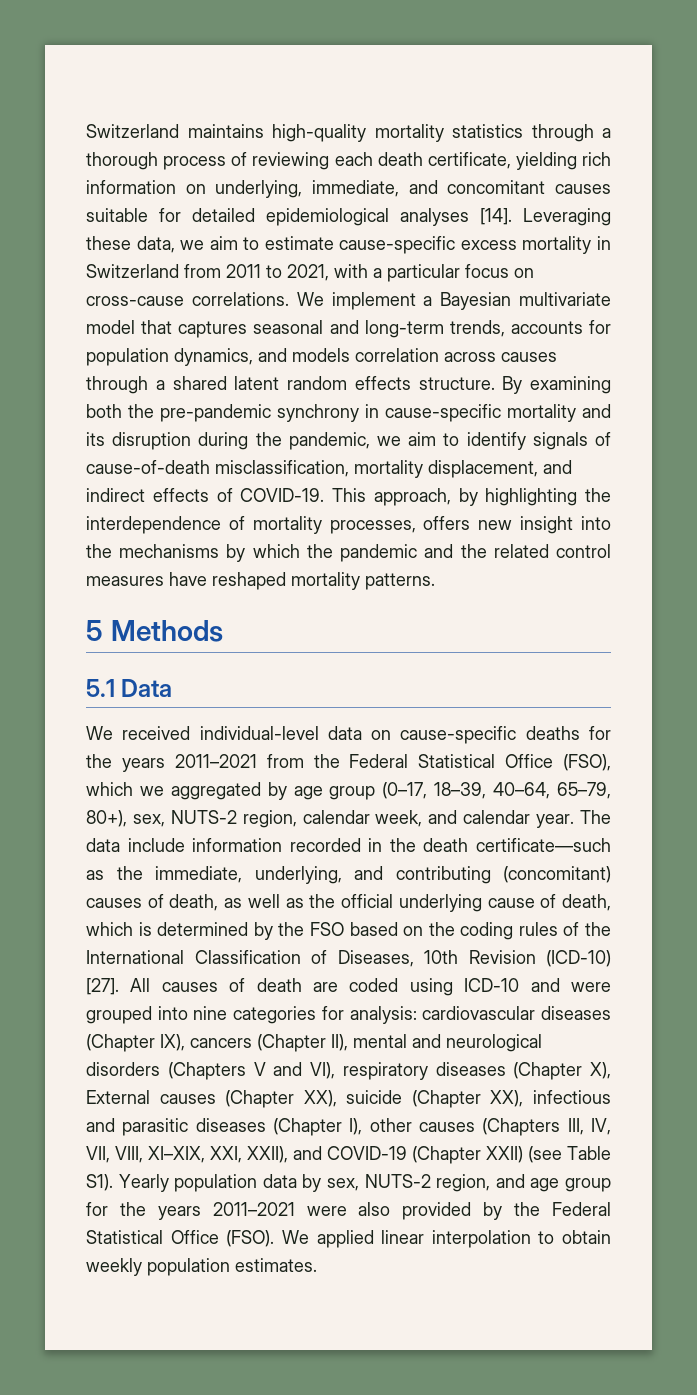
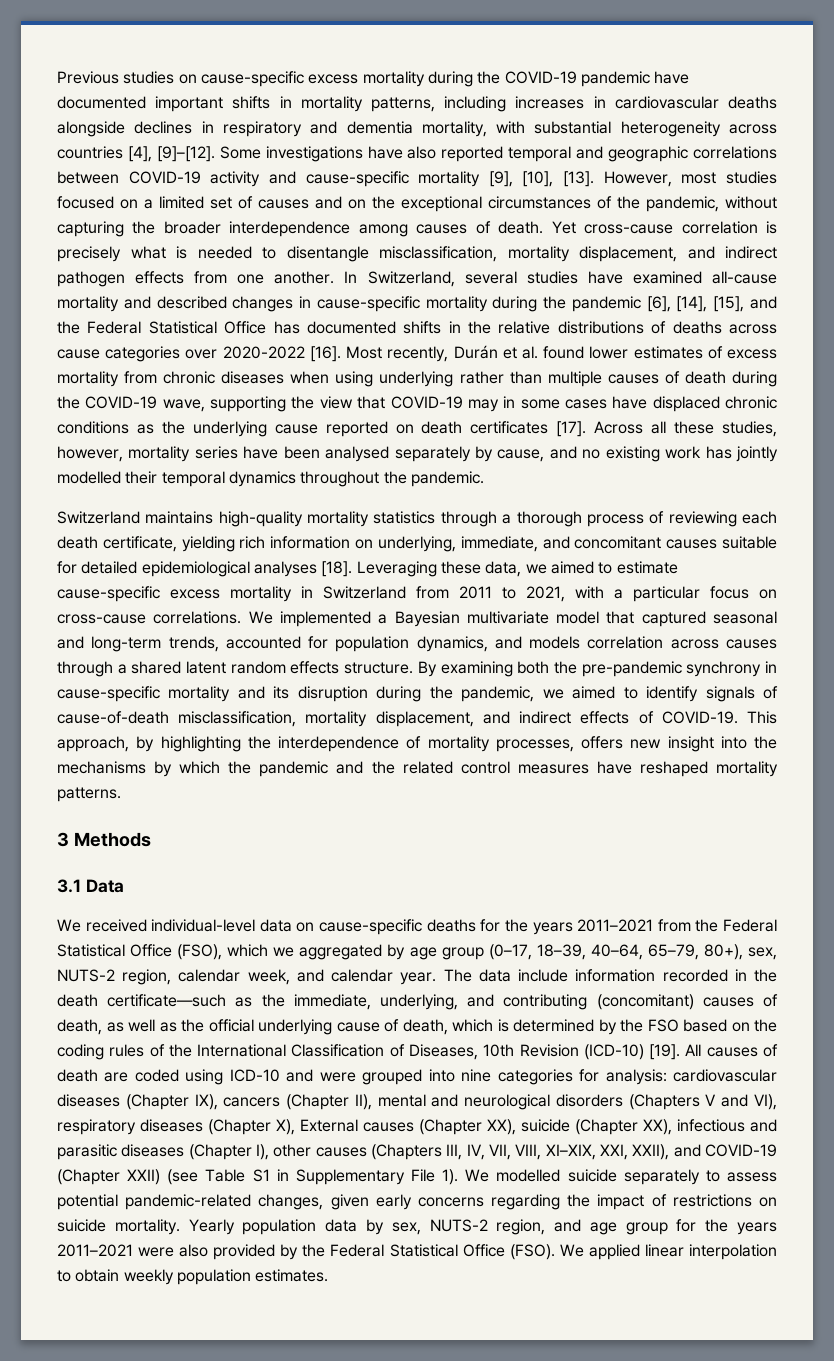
(86, 131) none -> [57,71,690,87] [57,96,778,112] [57,121,777,137] [57,146,777,162] [57,171,777,187] [57,196,777,212] [57,221,777,237] [57,246,777,262] [57,271,778,287] [57,296,777,312] [57,321,777,334] [57,345,777,362] [57,371,778,387] [57,396,777,412] [57,421,777,437] [57,446,779,462] [57,471,484,487] Previous studies on cause-specific excess mortality during the COVID-19 pandemic have documented important shifts in mortality patterns, including increases in cardiovascular deaths alongside declines in respiratory and dementia mortality, with substantial heterogeneity across countries [4], [9]–[12]. Some investigations have also reported temporal and geographic correlations between COVID-19 activity and cause-specific mortality [9], [10], [13]. However, most studies focused on a limited set of causes and on the exceptional circumstances of the pandemic, without capturing the broader interdependence among causes of death. Yet cross-cause correlation is precisely what is needed to disentangle misclassification, mortality displacement, and indirect pathogen effects from one another. In Switzerland, several studies have examined all-cause mortality and described changes in cause-specific mortality during the pandemic [6], [14], [15], and the Federal Statistical Office has documented shifts in the relative distributions of deaths across cause categories over 2020-2022 [16]. Most recently, Durán et al. found lower estimates of excess mortality from chronic diseases when using underlying rather than multiple causes of death during the COVID-19 wave, supporting the view that COVID-19 may in some cases have displaced chronic conditions as the underlying cause reported on death certificates [17]. Across all these studies, however, mortality series have been analysed separately by cause, and no existing work has jointly modelled their temporal dynamics throughout the pandemic. //
[480,208,512,225] [14]. -> [321,561,353,577] [18].
[209,236,238,250] aim -> [550,561,594,574] aimed
[331,292,416,310] implement -> [279,611,371,627] implemented
[178,321,248,338] captures -> [641,611,706,627] captured
[510,321,583,334] accounts -> [225,636,301,649] accounted
[408,432,437,446] aim -> [572,686,616,699] aimed
[86,620,103,641] 5 -> [57,832,69,847] 3
[86,679,115,697] 5.1 -> [57,879,81,893] 3.1
[86,978,119,995] [27]. -> [649,1044,681,1060] [19].
[86,1174,113,1191] S1). -> [252,1169,777,1185] [57,1194,777,1210] [57,1219,180,1235] S1 in Supplementary File 1). We modelled suicide separately to assess potential pandemic-related changes, given early concerns regarding the impact of restrictions on suicide mortality.

